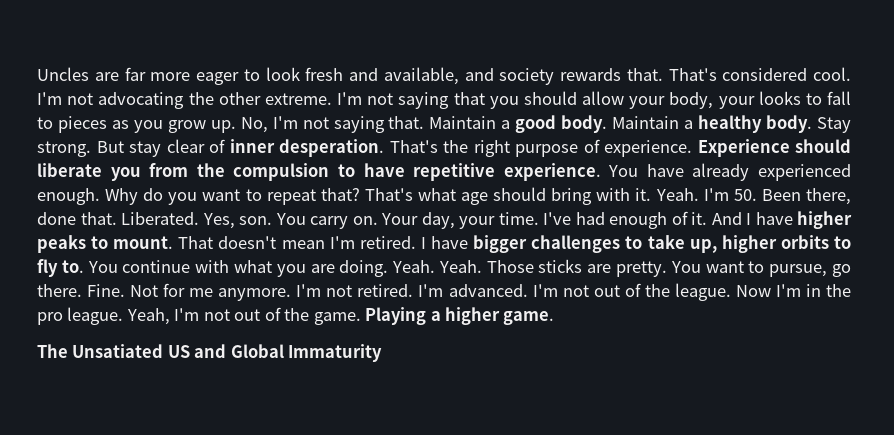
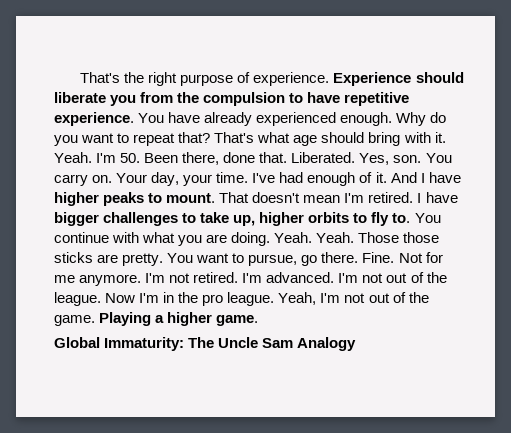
[37,67,851,85] [37,91,851,109] [37,115,851,133] [37,139,384,157] Uncles are far more eager to look fresh and available, and society rewards that. That's considered cool. I'm not advocating the other extreme. I'm not saying that you should allow your body, your looks to fall to pieces as you grow up. No, I'm not saying that. Maintain a good body. Maintain a healthy body. Stay strong. But stay clear of inner desperation. -> (80, 77) none
(534, 266) none -> [403,232,440,243] those
[37,344,383,362] The Unsatiated US and Global Immaturity -> [54,337,357,351] Global Immaturity: The Uncle Sam Analogy

